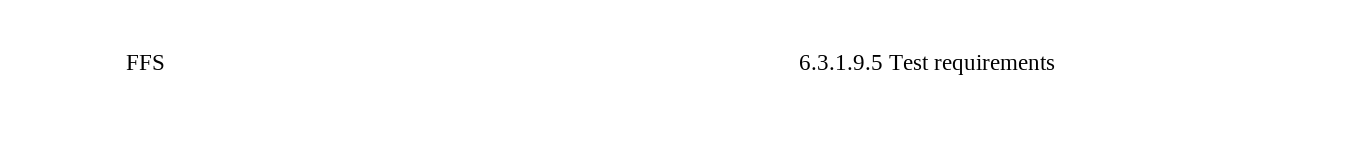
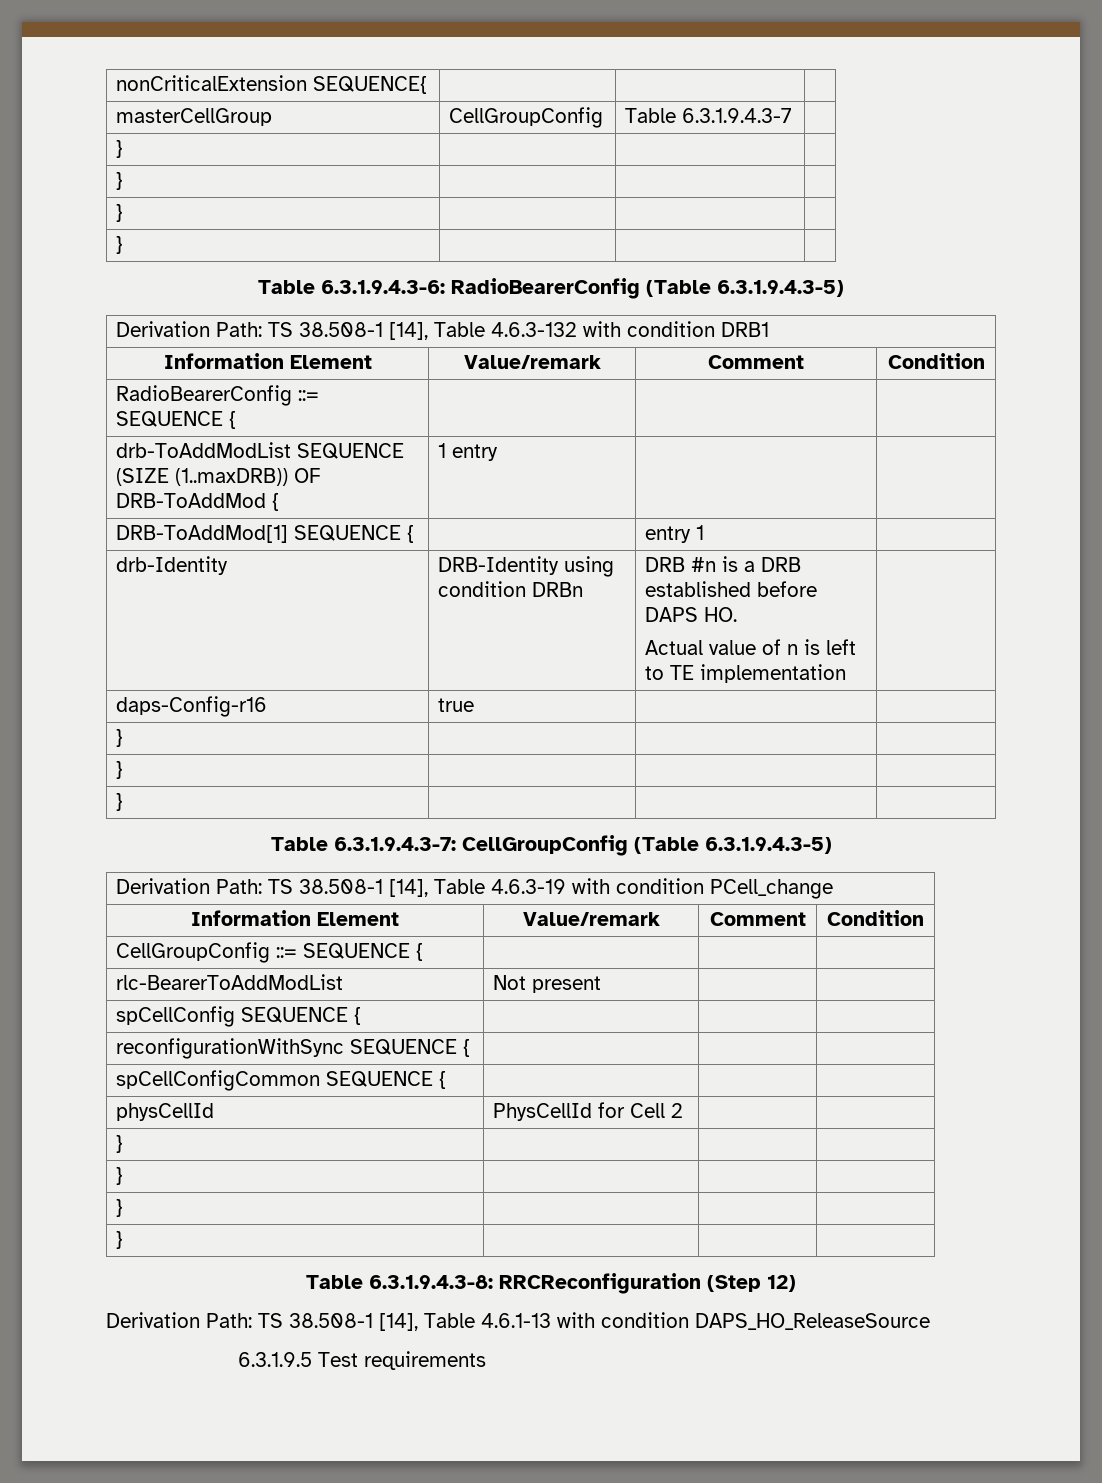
[126,55,165,70] FFS -> [116,75,428,94] [116,108,273,126] [449,107,604,128] [625,108,793,123] [116,140,124,158] [116,172,124,190] [116,204,124,222] [116,236,124,254] [258,278,844,299] [116,321,770,340] [163,353,372,369] [463,355,601,369] [708,355,804,369] [887,353,985,369] [116,385,320,406] [116,411,237,429] [116,442,405,459] [116,468,322,486] [116,493,280,511] [438,443,499,461] [116,525,415,543] [645,525,705,543] [116,556,229,575] [438,556,615,577] [438,581,584,597] [645,556,802,572] [645,581,818,597] [645,607,738,622] [645,639,857,655] [645,664,847,683] [116,696,268,717] [438,698,475,712] [116,729,124,747] [116,761,124,779] [116,793,124,811] [270,835,832,856] [116,878,834,899] [191,910,399,926] [522,912,660,926] [709,912,806,926] [827,910,924,926] [116,942,424,963] [116,974,344,990] [493,975,602,993] [116,1006,362,1027] [116,1038,471,1059] [116,1070,447,1091] [116,1103,215,1121] [493,1102,684,1121] [116,1135,124,1153] [116,1167,124,1185] [116,1199,124,1217] [116,1231,124,1249] [306,1273,796,1294] [106,1312,930,1331] nonCriticalExtension SEQUENCE{ | | | // masterCellGroup | CellGroupConfig | Table 6.3.1.9.4.3-7 | // } | | | // } | | | // } | | | // } | | | // Table 6.3.1.9.4.3-6: RadioBearerConfig (Table 6.3.1.9.4.3-5) // Derivation Path: TS 38.508-1 [14], Table 4.6.3-132 with condition DRB1 // Information Element | Value/remark | Comment | Condition // RadioBearerConfig ::= SEQUENCE { | | | // drb-ToAddModList SEQUENCE (SIZE (1..maxDRB)) OF DRB-ToAddMod { | 1 entry | | // DRB-ToAddMod[1] SEQUENCE { | | entry 1 | // drb-Identity | DRB-Identity using condition DRBn | DRB #n is a DRB established before DAPS HO. // Actual value of n is left to TE implementation | // daps-Config-r16 | true | | // } | | | // } | | | // } | | | // Table 6.3.1.9.4.3-7: CellGroupConfig (Table 6.3.1.9.4.3-5) // Derivation Path: TS 38.508-1 [14], Table 4.6.3-19 with condition PCell_change // Information Element | Value/remark | Comment | Condition // CellGroupConfig ::= SEQUENCE { | | | // rlc-BearerToAddModList | Not present | | // spCellConfig SEQUENCE { | | | // reconfigurationWithSync SEQUENCE { | | | // spCellConfigCommon SEQUENCE { | | | // physCellId | PhysCellId for Cell 2 | | // } | | | // } | | | // } | | | // } | | | // Table 6.3.1.9.4.3-8: RRCReconfiguration (Step 12) // Derivation Path: TS 38.508-1 [14], Table 4.6.1-13 with condition DAPS_HO_ReleaseSource

